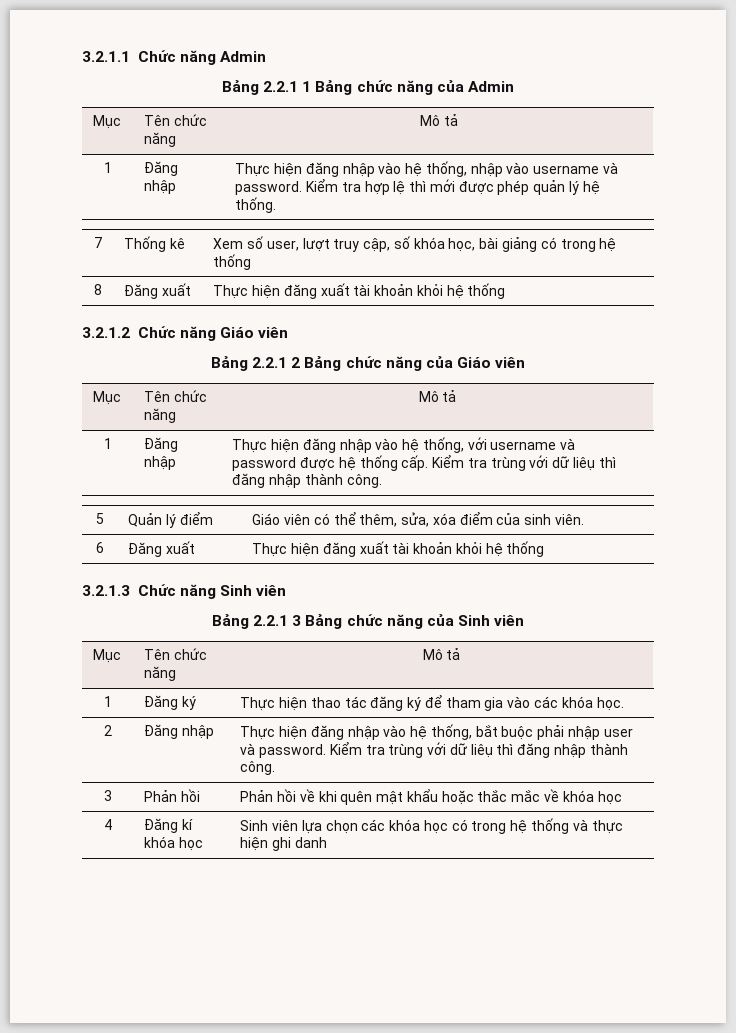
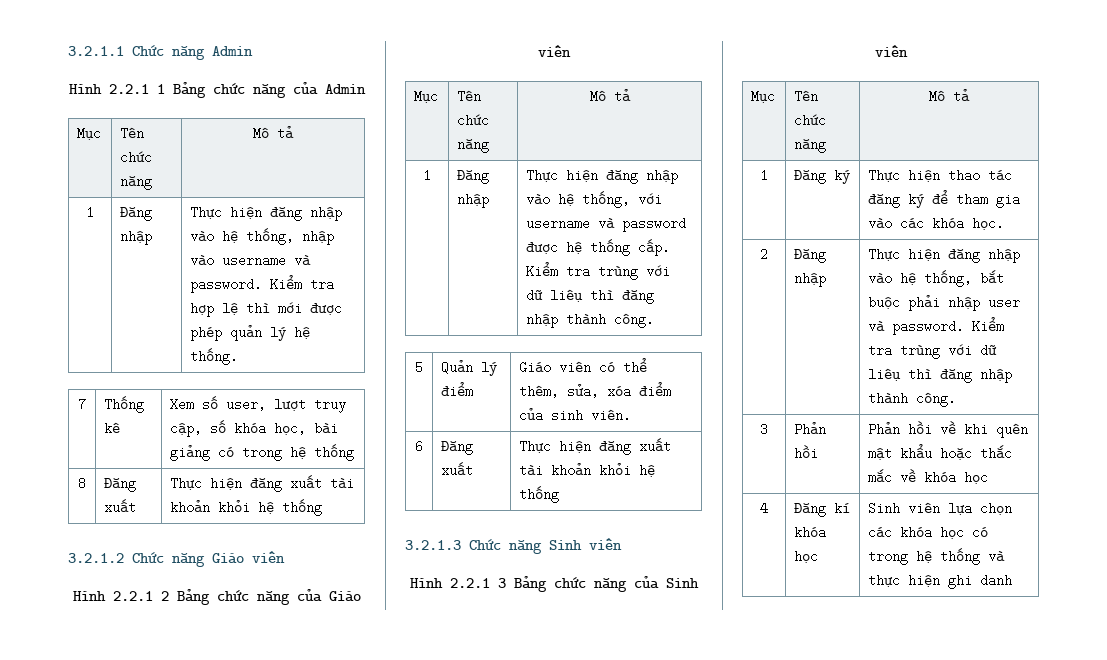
[221,80,259,95] Bảng -> [68,84,102,94] Hình
[210,356,248,371] Bảng -> [72,591,106,601] Hình
[211,614,249,629] Bảng -> [409,578,443,588] Hình

